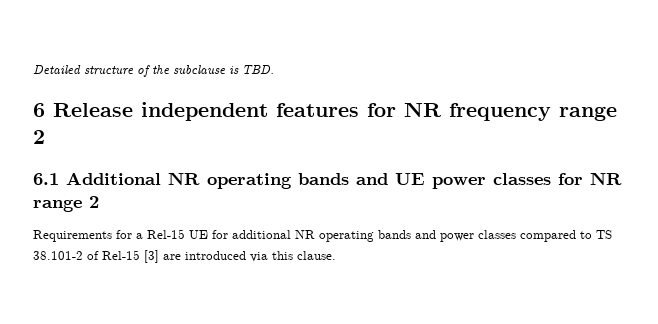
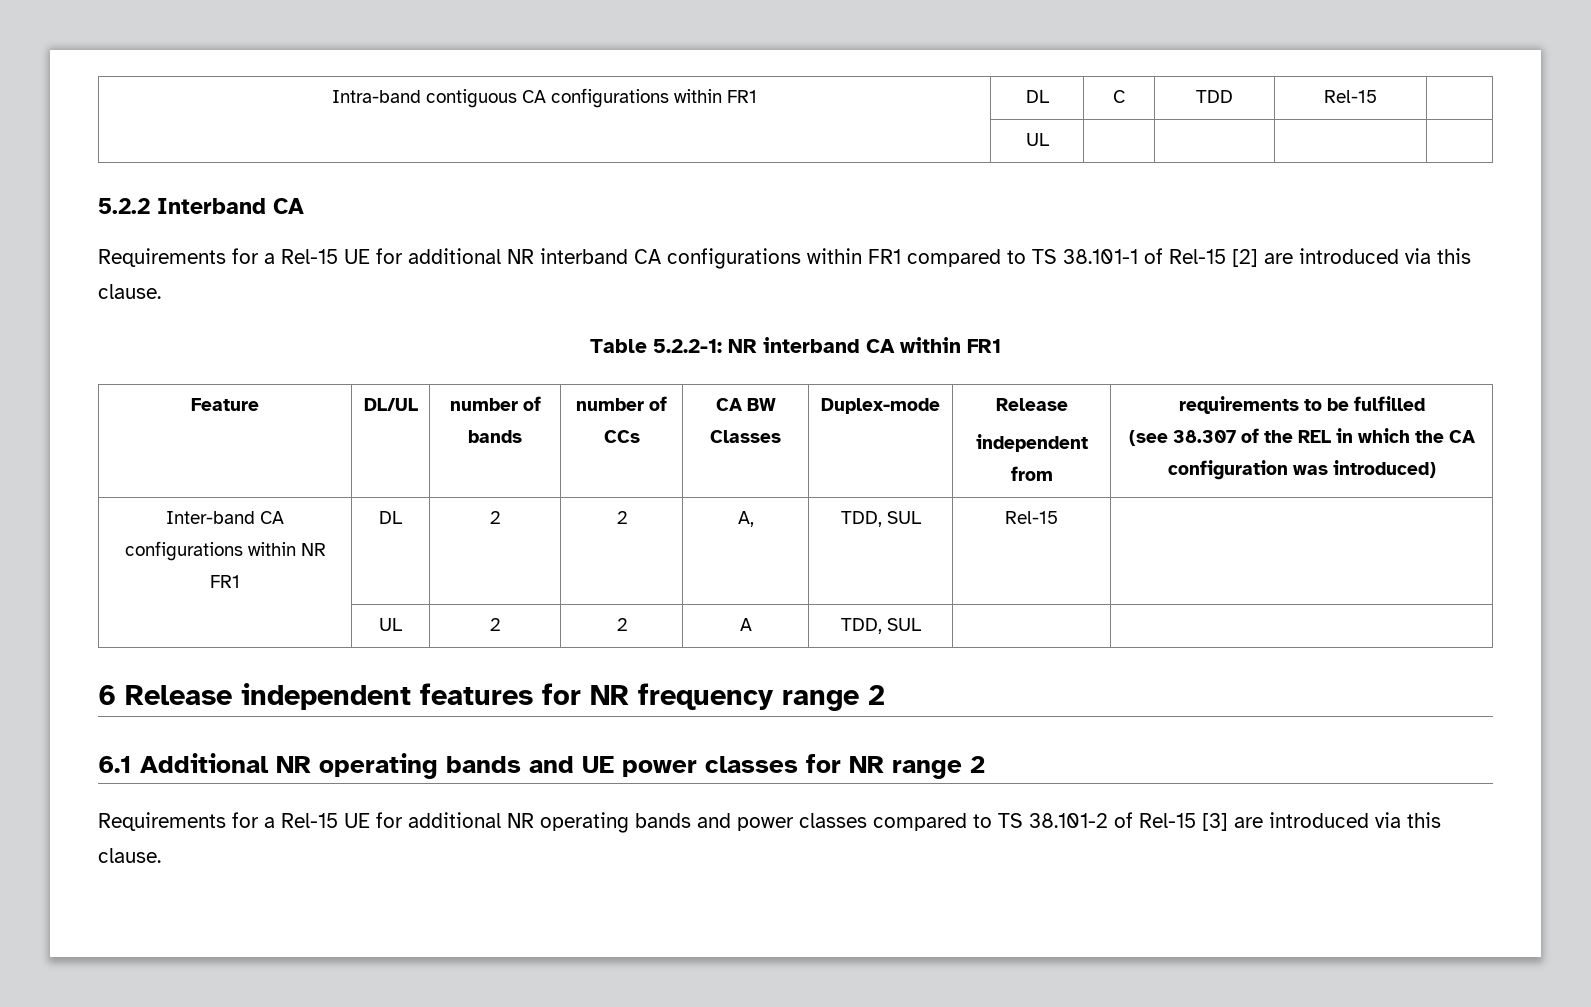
[33,65,274,77] Detailed structure of the subclause is TBD. -> [332,88,757,108] [1025,90,1050,103] [1113,90,1125,103] [1196,90,1233,103] [1324,90,1377,103] [1025,133,1050,146] [98,198,304,214] [98,248,1471,269] [98,284,161,299] [590,337,1001,353] [191,398,259,411] [363,398,418,411] [449,396,541,411] [468,430,522,443] [576,396,667,411] [603,430,640,443] [715,398,776,411] [710,430,781,443] [821,398,940,414] [995,398,1068,411] [975,434,1088,452] [1010,466,1053,481] [1178,396,1425,414] [1128,428,1476,446] [1167,460,1436,480] [166,511,284,524] [124,541,326,561] [210,575,240,588] [379,511,403,524] [490,511,500,524] [616,511,627,524] [737,511,754,527] [840,511,922,527] [1004,511,1058,524] [379,618,403,631] [490,618,500,631] [616,618,627,631] [739,618,752,631] [840,618,922,634] Intra-band contiguous CA configurations within FR1 | DL | C | TDD | Rel-15 | // | UL | | | | // 5.2.2 Interband CA // Requirements for a Rel-15 UE for additional NR interband CA configurations within FR1 compared to TS 38.101-1 of Rel-15 [2] are introduced via this clause. // Table 5.2.2-1: NR interband CA within FR1 // Feature | DL/UL | number of bands | number of CCs | CA BW Classes | Duplex-mode | Release // independent from | requirements to be fulfilled // (see 38.307 of the REL in which the CA configuration was introduced) // Inter-band CA configurations within NR FR1 | DL | 2 | 2 | A, | TDD, SUL | Rel-15 | // | UL | 2 | 2 | A | TDD, SUL | |

